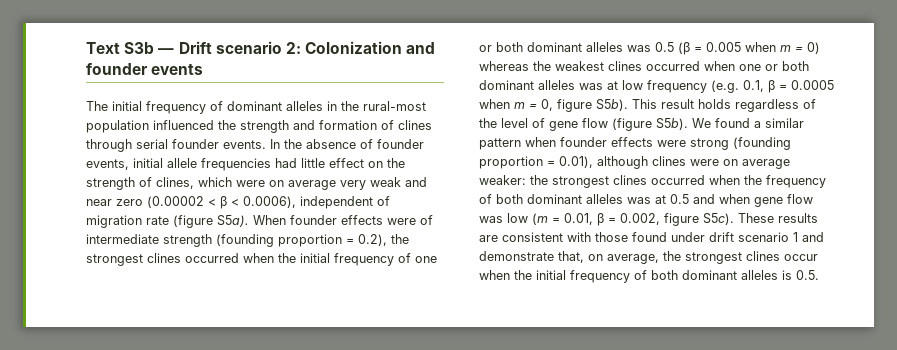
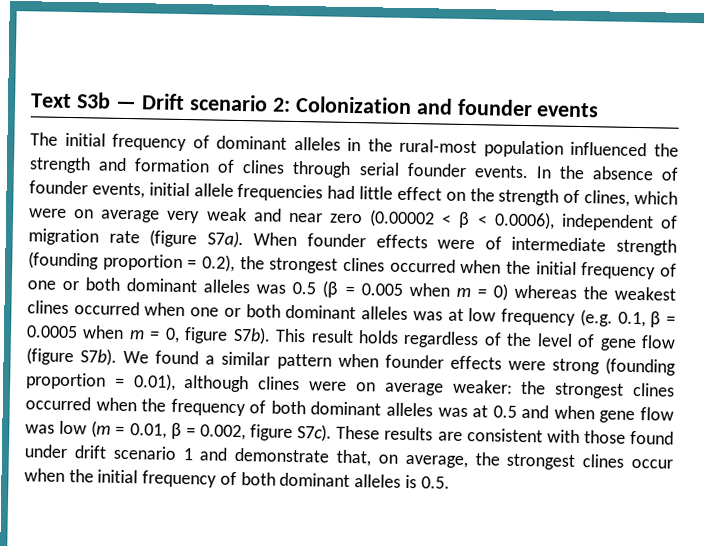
[217,215,249,227] S5a). -> [206,230,244,249] S7a).
[596,99,628,111] S5b). -> [232,326,271,345] S7b).
[656,118,688,130] S5b). -> [80,348,118,366] S7b).
[703,213,734,225] S5c). -> [297,424,333,442] S7c).

